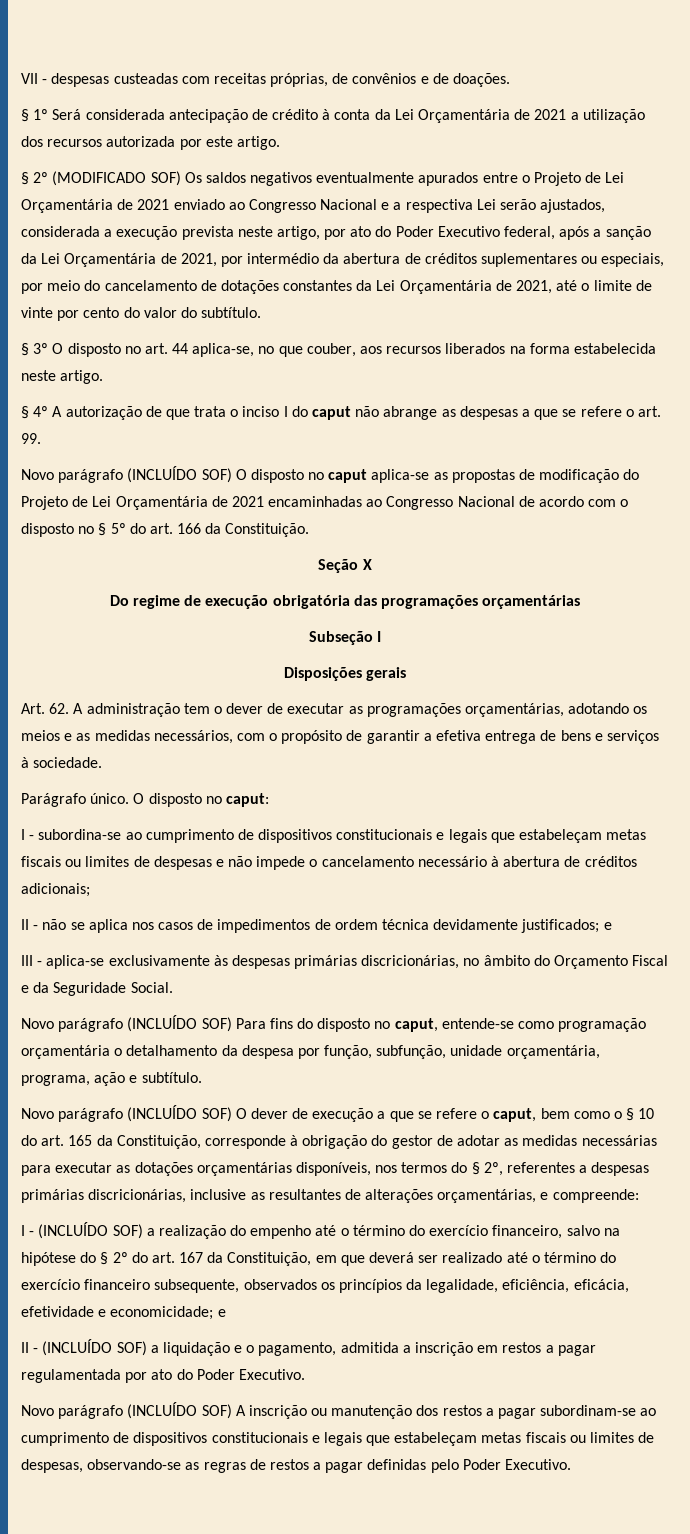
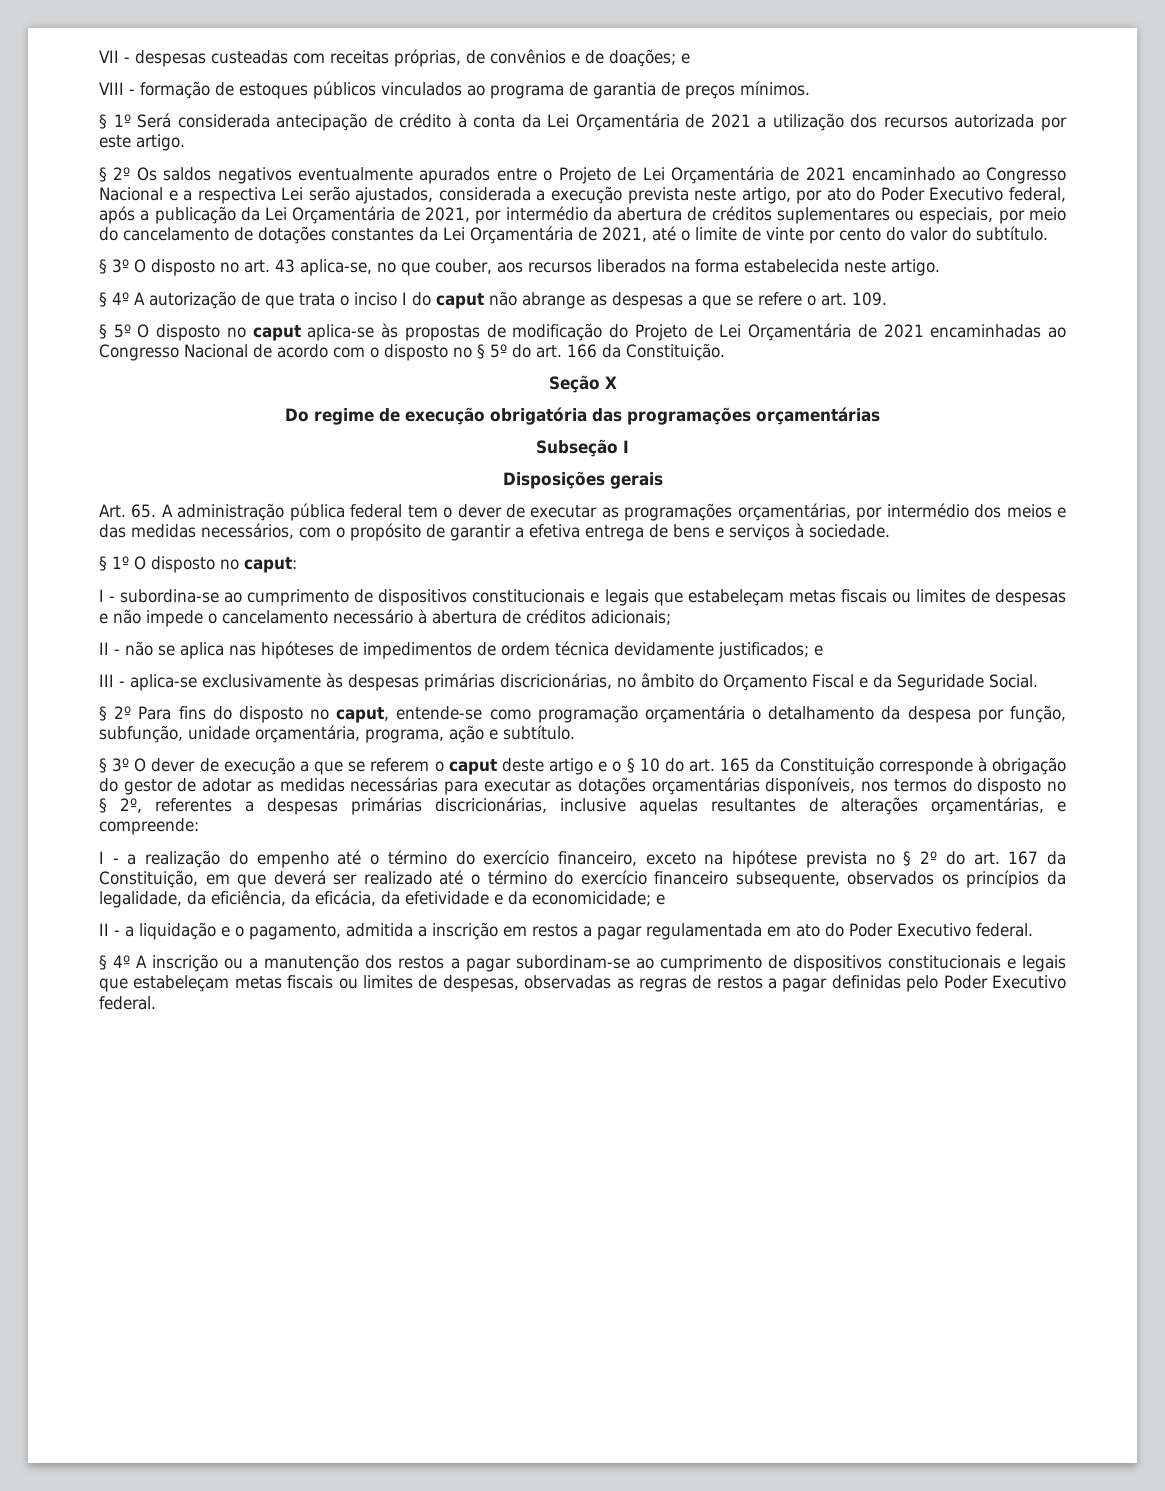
[453,73,511,87] doações. -> [609,49,690,67] [99,81,810,99] doações; e // VIII - formação de estoques públicos vinculados ao programa de garantia de preços mínimos.
[52,171,181,186] (MODIFICADO SOF) -> (131, 173) none
[173,199,225,210] enviado -> [852,167,956,181] encaminhado
[605,226,651,240] sanção -> [154,206,236,224] publicação
[172,343,189,354] 44 -> [275,259,295,273] 43
[21,433,41,444] [21,466,232,483] 99. // Novo parágrafo (INCLUÍDO SOF) -> [852,292,887,306] [99,324,131,339] 109. // § 5º
[433,472,448,480] as -> [381,323,399,338] às
[49,703,70,714] 62. -> [131,504,157,518] 65.
(180, 710) none -> [289,503,403,521] pública federal
[568,703,648,714] adotando os -> [856,503,1002,521] por intermédio dos
[76,733,91,741] as -> [99,524,126,538] das
[21,793,130,807] Parágrafo único. -> [99,556,129,571] § 1º
[131,922,194,930] nos casos -> [229,641,334,659] nas hipóteses
[21,1015,232,1032] Novo parágrafo (INCLUÍDO SOF) -> [99,706,132,721] § 2º
[21,1105,232,1122] Novo parágrafo (INCLUÍDO SOF) -> [99,758,130,773] § 3º
[436,1108,610,1122] refere o caput, bem como -> [370,758,608,775] referem o caput deste artigo e
[116,1135,201,1149] Constituição, -> [779,757,874,775] Constituição
(468, 1167) none -> [977,778,1067,795] disposto no
[250,1192,265,1200] as -> [639,798,698,815] aquelas
[38,1222,143,1239] (INCLUÍDO SOF) -> (119, 861) none
[566,1225,600,1236] salvo -> [645,852,696,865] exceto
[80,1252,97,1263] do -> [805,851,895,868] prevista no
[502,1279,629,1293] eficiência, eficácia, -> [187,890,400,906] da eficiência, da eficácia, da
(107, 1313) none -> [508,891,527,905] da
[42,1339,147,1356] (INCLUÍDO SOF) -> (120, 933) none
[125,1369,305,1383] [21,1402,232,1419] por ato do Poder Executivo. // Novo parágrafo (INCLUÍDO SOF) -> [767,923,1033,937] [99,955,131,970] em ato do Poder Executivo federal. // § 4º
(328, 1412) none -> [249,958,259,969] a
[87,1459,182,1470] observando-se -> [524,975,612,989] observadas
[505,1459,572,1470] Executivo. -> [992,975,1067,989] [99,996,156,1010] Executivo federal.

